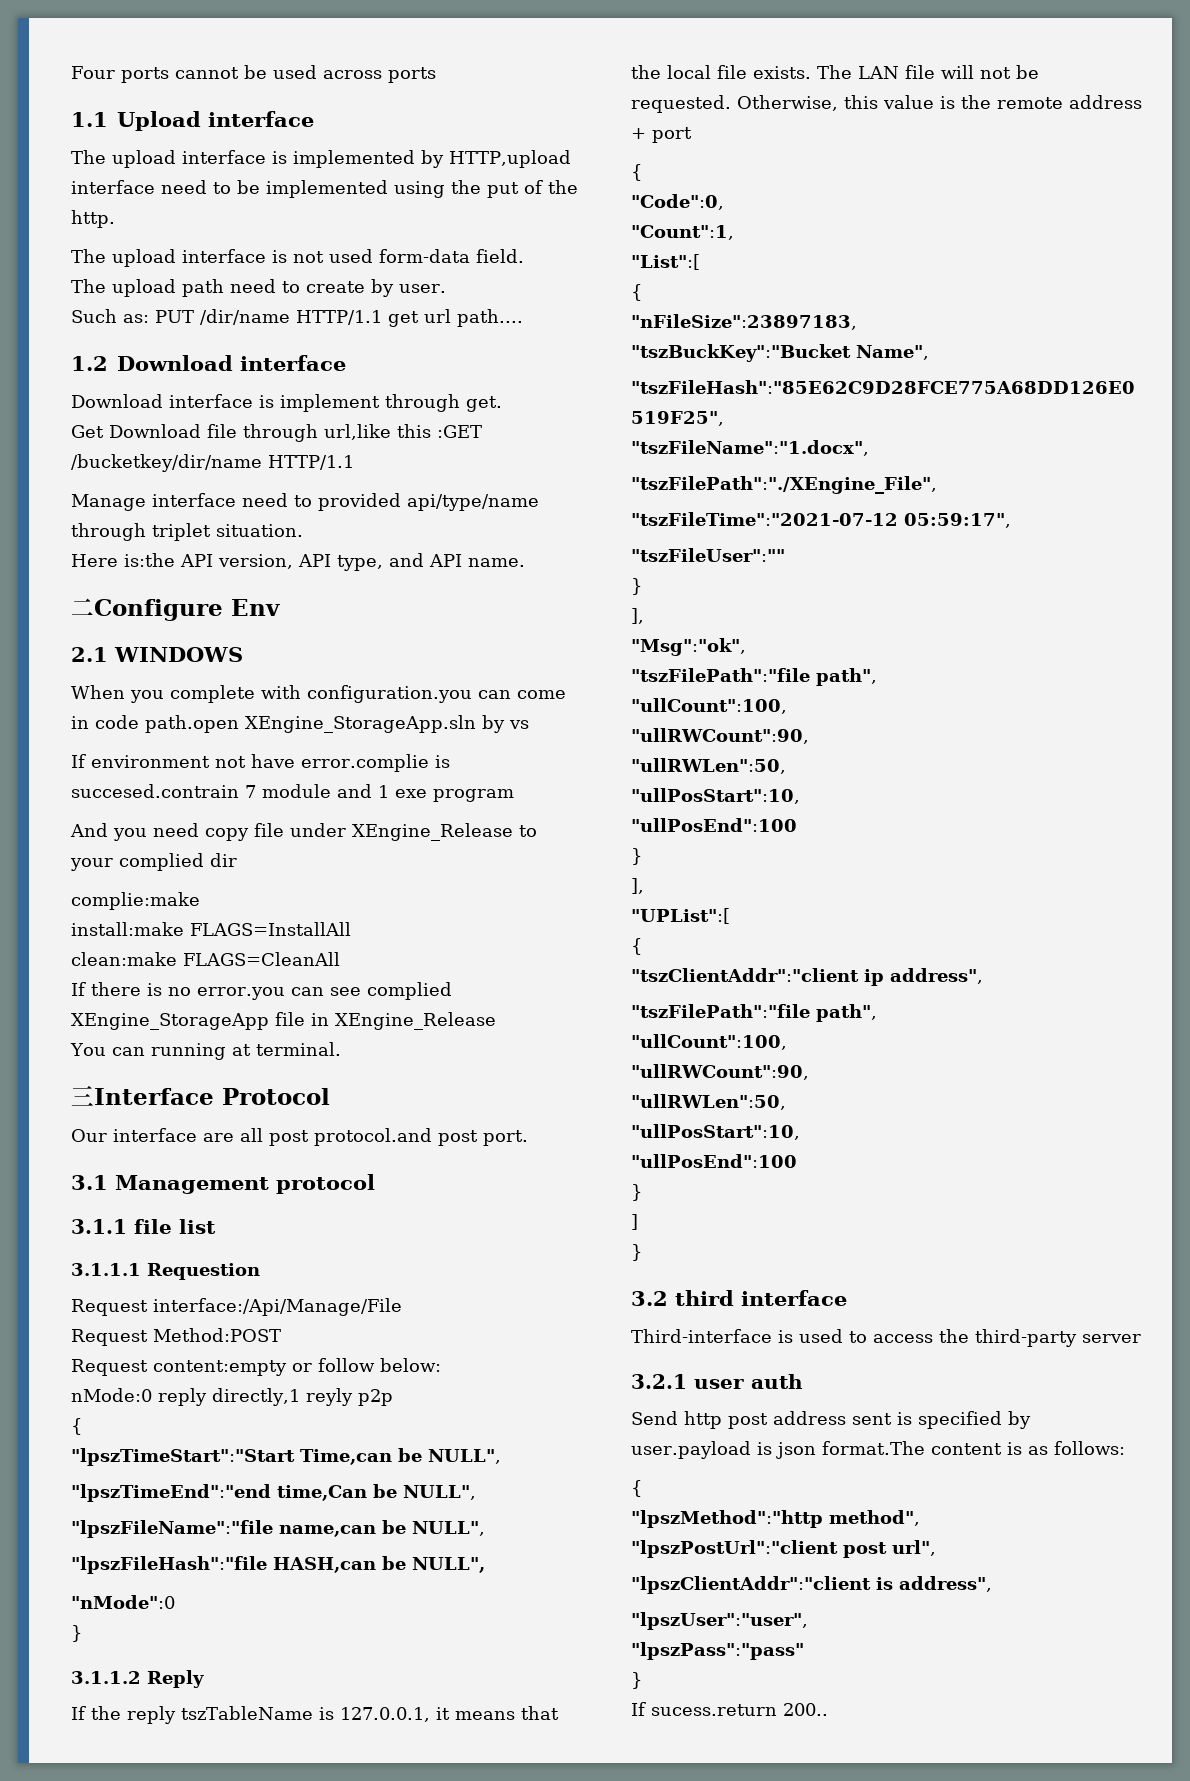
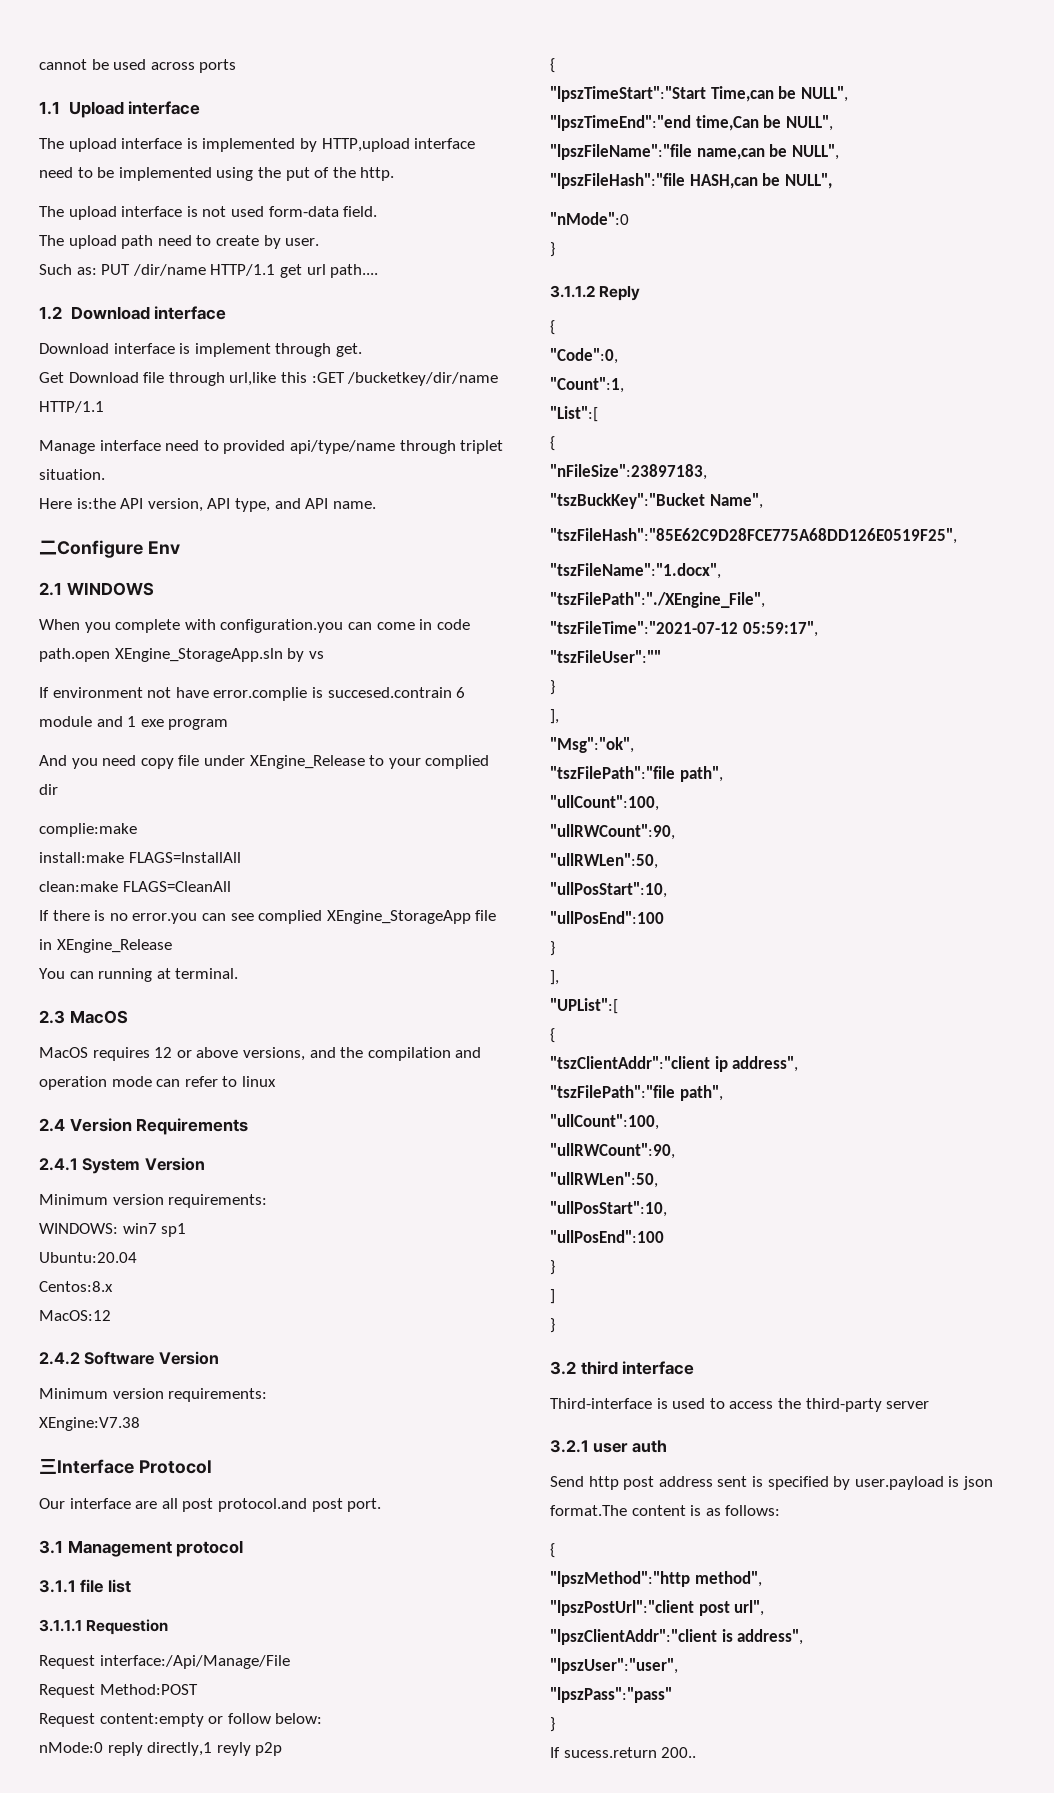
[71,66,169,83] Four ports -> (39, 64) none
[245,785,256,798] 7 -> [456,687,466,698] 6
(341, 1049) none -> [39,1010,128,1024] [39,1047,482,1061] [39,1076,276,1090] [39,1118,249,1135] [39,1157,205,1174] [39,1194,268,1208] [39,1223,187,1237] [39,1252,137,1263] [39,1281,113,1292] [39,1310,111,1321] [39,1351,219,1365] [39,1388,268,1402] [39,1417,140,1431] // 2.3 MacOS // MacOS requires 12 or above versions, and the compilation and operation mode can refer to linux // 2.4 Version Requirements // 2.4.1 System Version // Minimum version requirements: // WINDOWS: win7 sp1 // Ubuntu:20.04 // Centos:8.x // MacOS:12 // 2.4.2 Software Version // Minimum version requirements: // XEngine:V7.38
[71,1706,559,1724] [631,65,1039,79] [631,95,1142,113] [631,127,692,143] // If the reply tszTableName is 127.0.0.1, it means that the local file exists. The LAN file will not be requested. Otherwise, this value is the remote address + port -> (641, 293) none

